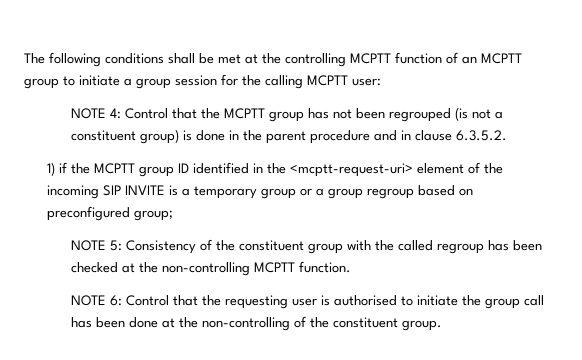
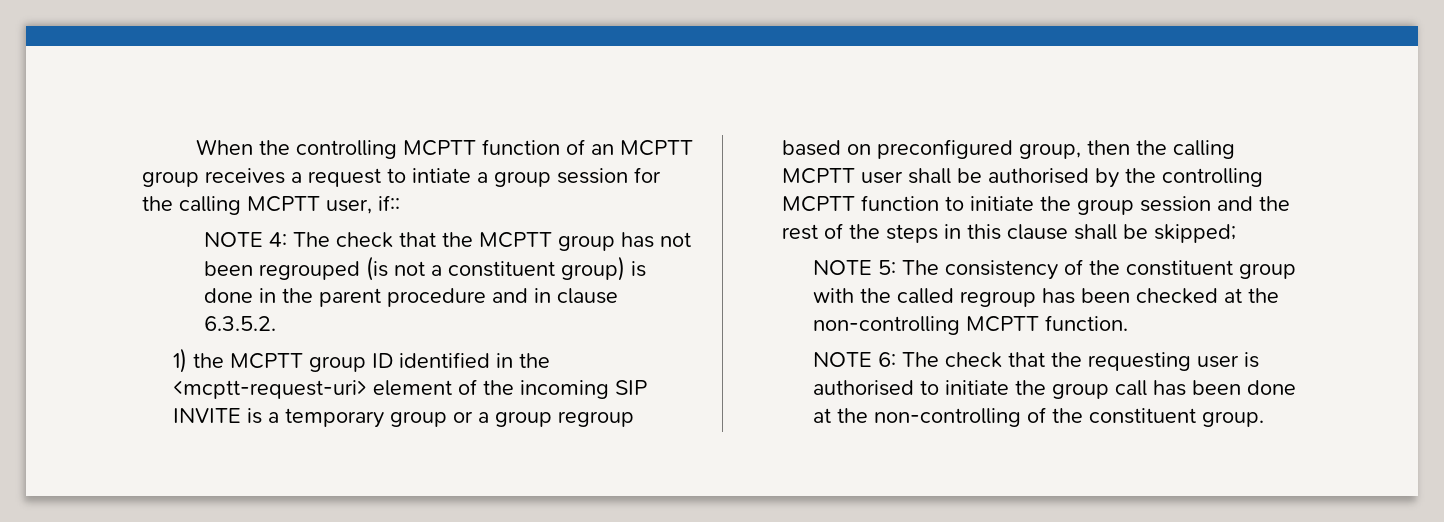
[24,52,258,67] The following conditions shall be met at -> [195,139,253,155] When
[63,75,120,86] to initiate -> [205,168,471,187] receives a request to intiate
[352,78,381,86] user: -> [326,195,400,214] user, if::
[124,108,168,119] Control -> [293,232,394,248] The check
[59,162,68,173] if -> (188, 360) none
[134,210,174,221] group; -> [1019,140,1236,159] [782,168,1264,188] [782,195,1291,215] [782,223,1237,243] group, then the calling MCPTT user shall be authorised by the controlling MCPTT function to initiate the group session and the rest of the steps in this clause shall be skipped;
[125,240,196,254] Consistency -> [902,260,1059,280] The consistency
[125,295,169,306] Control -> [902,352,1003,368] The check

